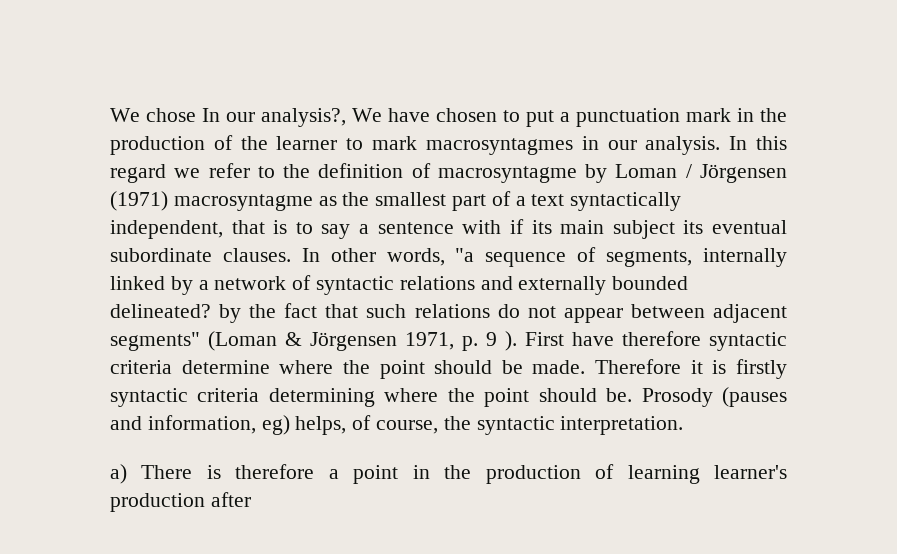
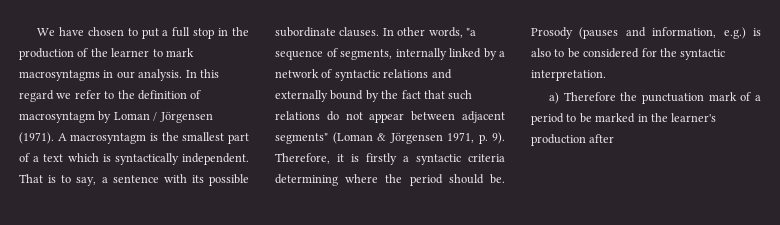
[110,108,382,127] We chose In our analysis?, We -> [36,28,55,36] We
[576,108,731,127] punctuation mark -> [172,27,215,39] full stop
[425,138,573,155] macrosyntagmes -> [19,70,100,81] macrosyntagms
[437,166,577,183] macrosyntagme -> [19,112,95,123] macrosyntagm
[110,191,337,211] (1971) macrosyntagme as -> [19,132,158,144] (1971). A macrosyntagm is
[570,192,682,211] [110,220,265,239] syntactically independent, that -> [67,153,249,165] [19,174,43,183] which is syntactically independent. That
[321,224,351,239] say -> [76,177,97,186] say,
[509,219,788,239] if its main subject its eventual -> [191,174,249,186] its possible
[612,276,689,290] [110,304,211,318] bounded delineated? -> [330,90,364,100] bound
[486,331,787,351] [110,359,682,379] 9 ). First have therefore syntactic criteria determine where the point should be made. Therefore -> [492,132,505,144] [275,153,330,164] 9). Therefore,
(787, 369) none -> [403,156,409,162] a
[484,388,530,407] point -> [409,174,443,186] period
[261,415,684,435] [110,464,700,484] eg) helps, of course, the syntactic interpretation. // a) There is therefore a point in the production of learning -> [723,27,761,39] [531,48,726,60] [531,70,606,81] [548,92,761,104] [531,113,668,125] e.g.) is also to be considered for the syntactic interpretation. // a) Therefore the punctuation mark of a period to be marked in the

